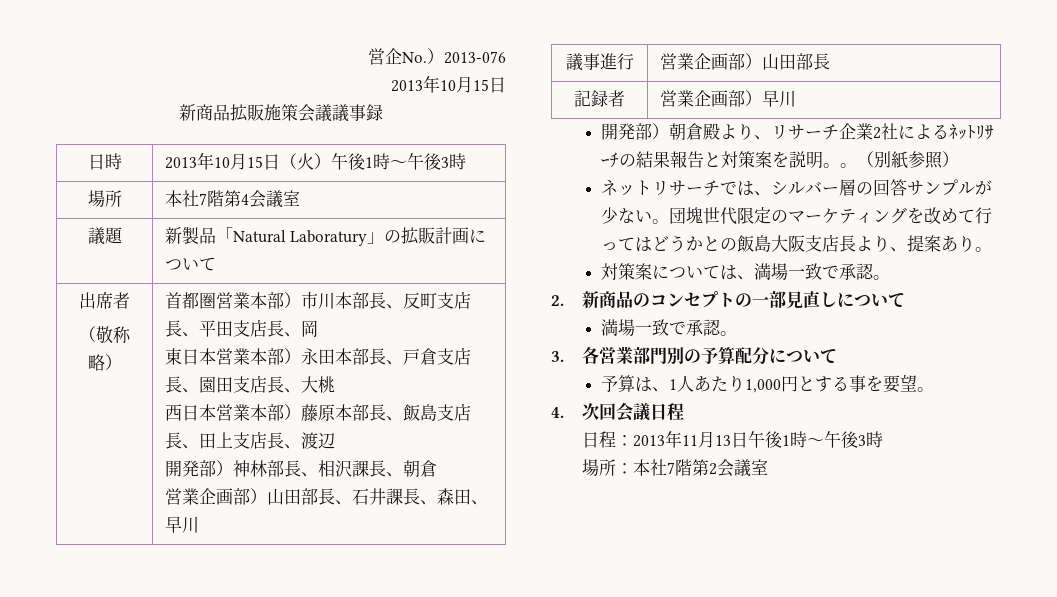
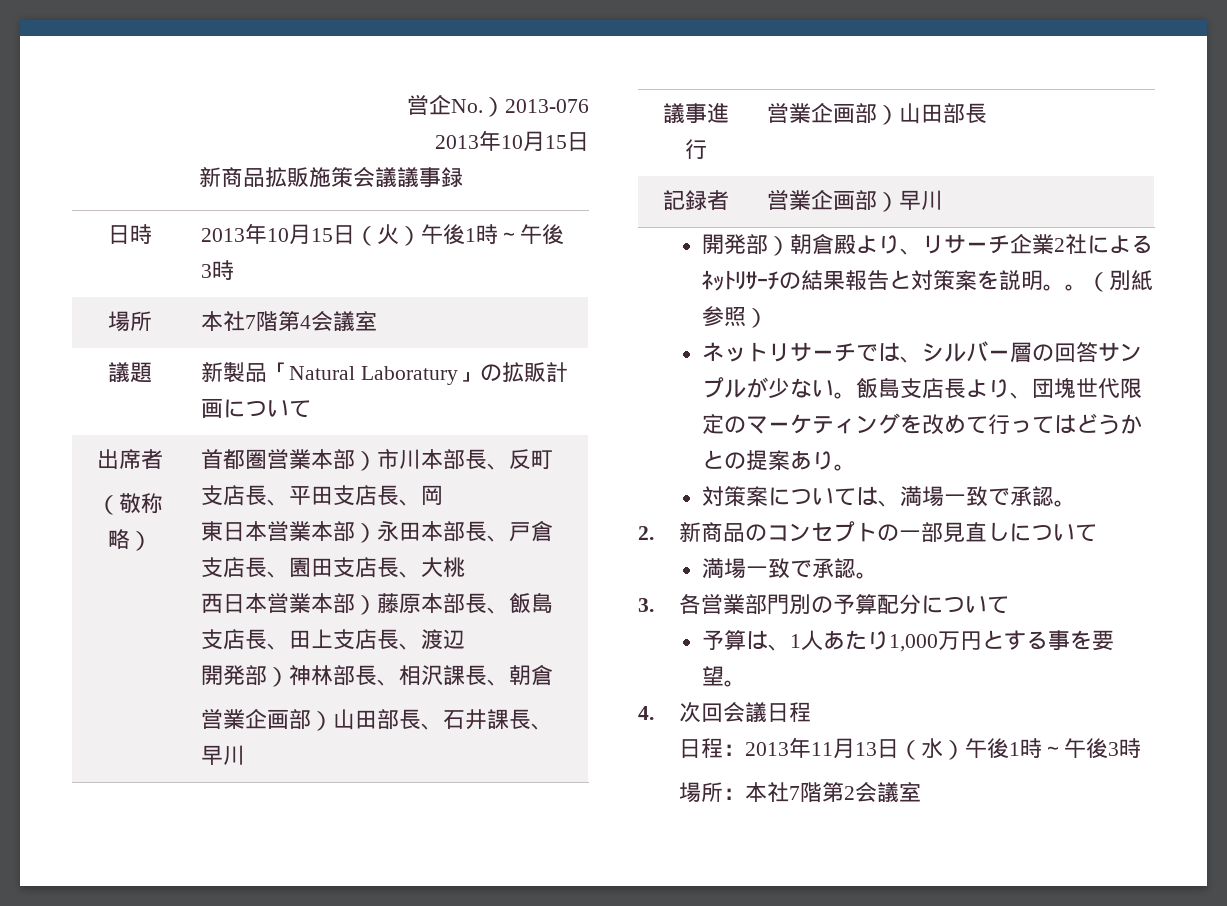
[436,488,488,505] 森田、 -> (553, 726) none
(669, 221) none -> [856,377,1033,399] 飯島支店長より、
[736,235,907,252] 飯島大阪支店長より、 -> (747, 460) none
(781, 386) none -> [938,631,961,650] 万
(749, 440) none -> [898,738,965,760] （水）

